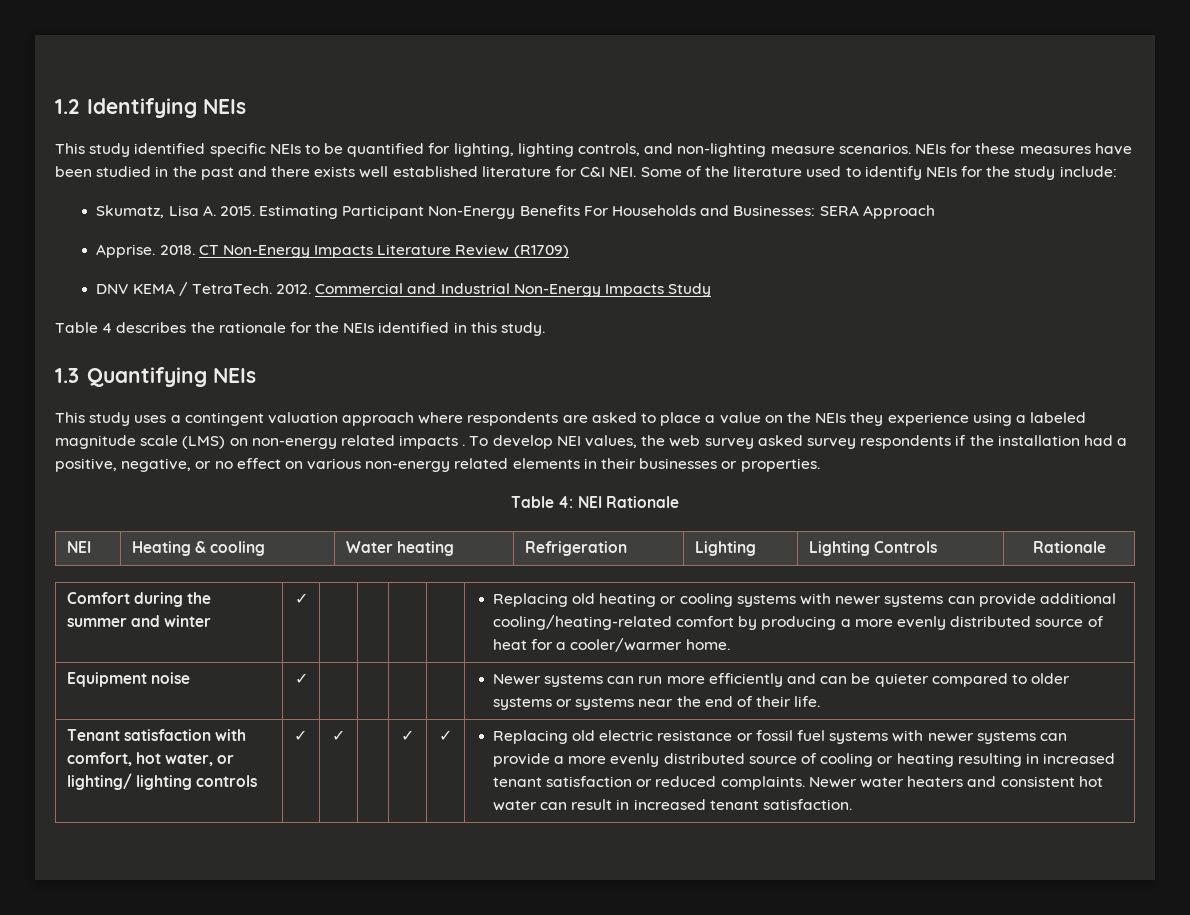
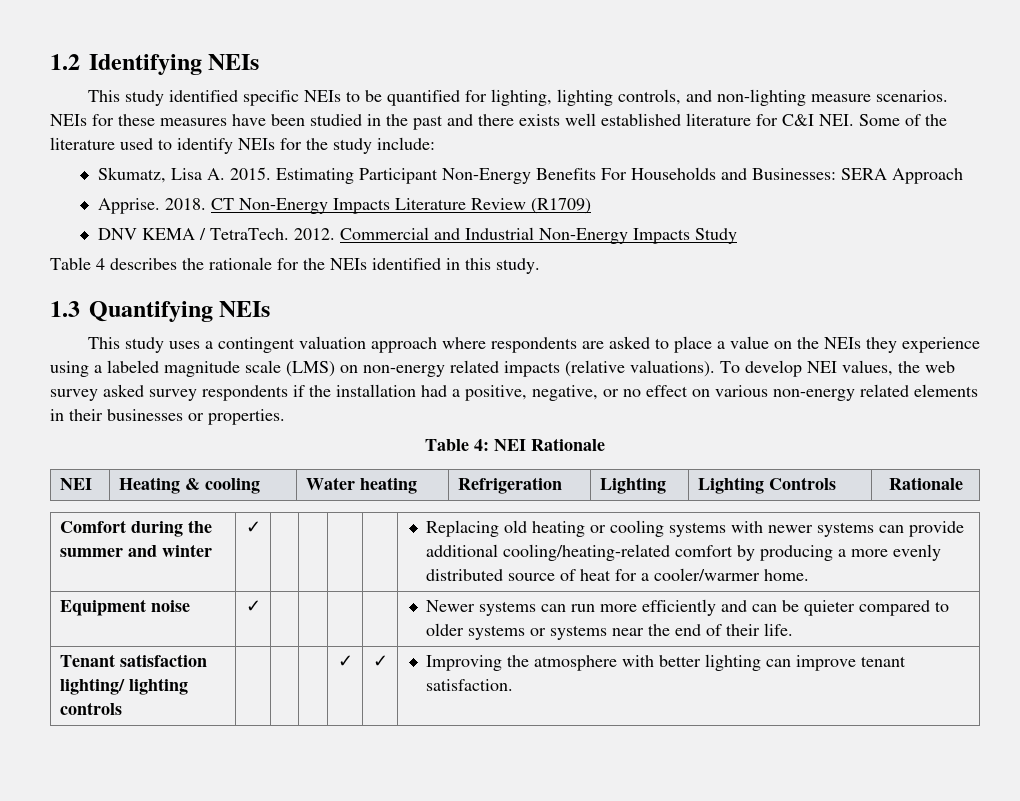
[462,444,466,446] . -> [565,360,715,377] (relative valuations).
[215,729,247,741] [66,752,235,766] with comfort, hot water, or -> (207, 660) none
[293,730,307,741] [332,730,345,741] [401,730,414,741] [439,730,452,741] [492,730,1067,744] [492,753,1116,767] [492,776,1103,790] [492,799,706,811] ✓ | ✓ | | ✓ | ✓ | Replacing old electric resistance or fossil fuel systems with newer systems can provide a more evenly distributed source of cooling or heating resulting in increased tenant satisfaction or reduced complaints. Newer water heaters and consistent hot water can result in increased -> [337,655,353,667] [372,655,388,667] [426,654,857,671] | | | ✓ | ✓ | Improving the atmosphere with better lighting can improve

